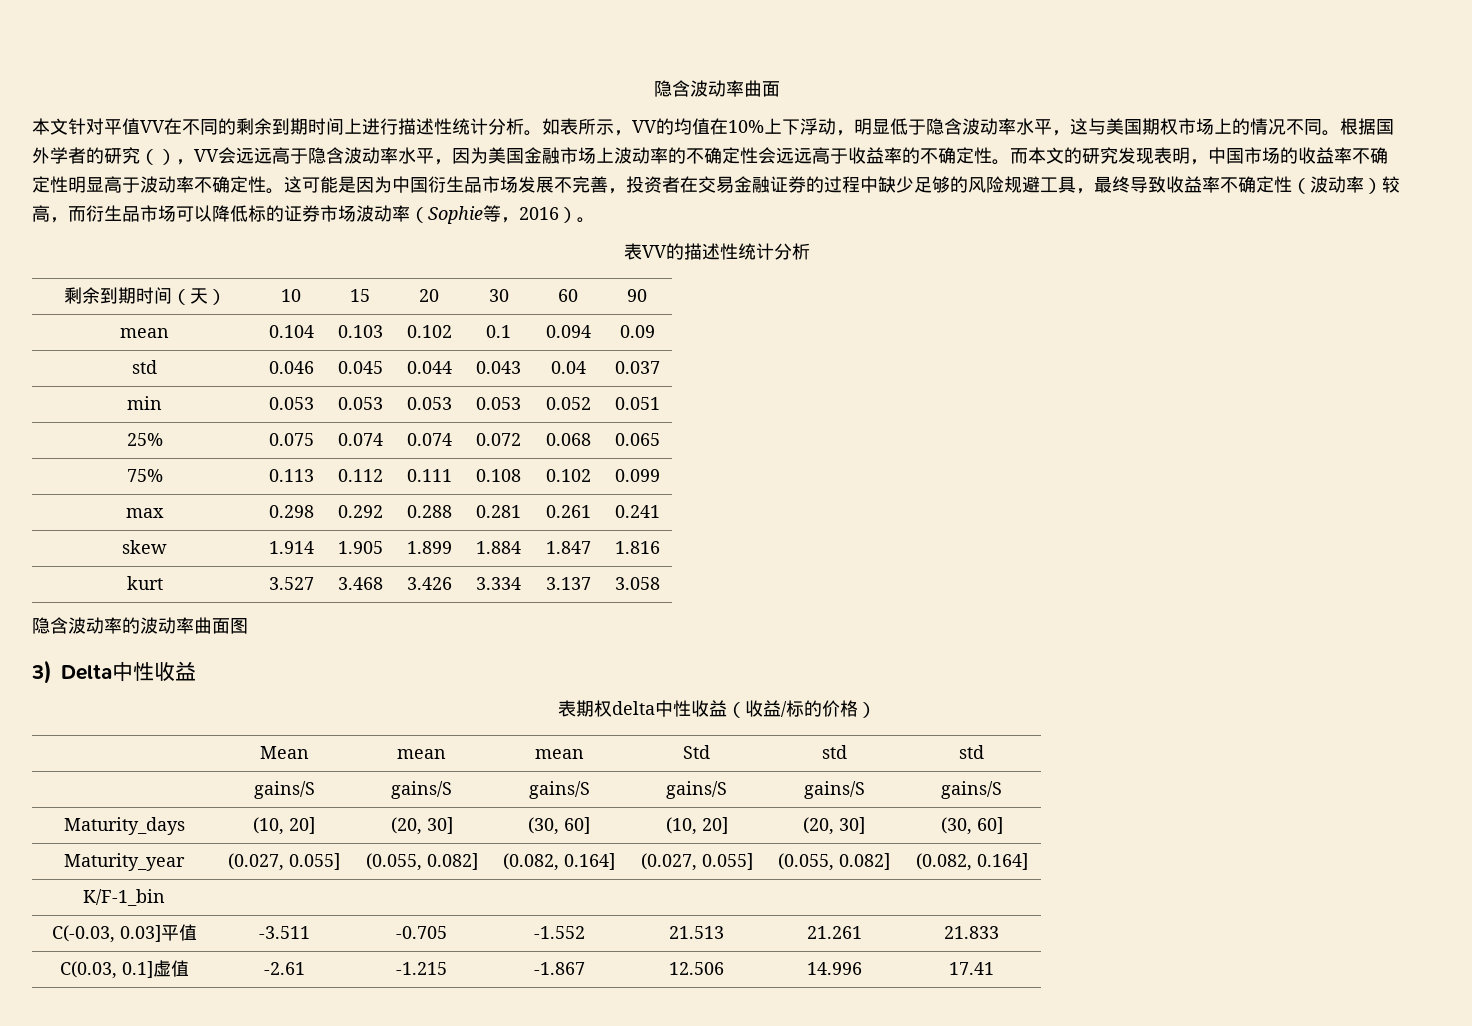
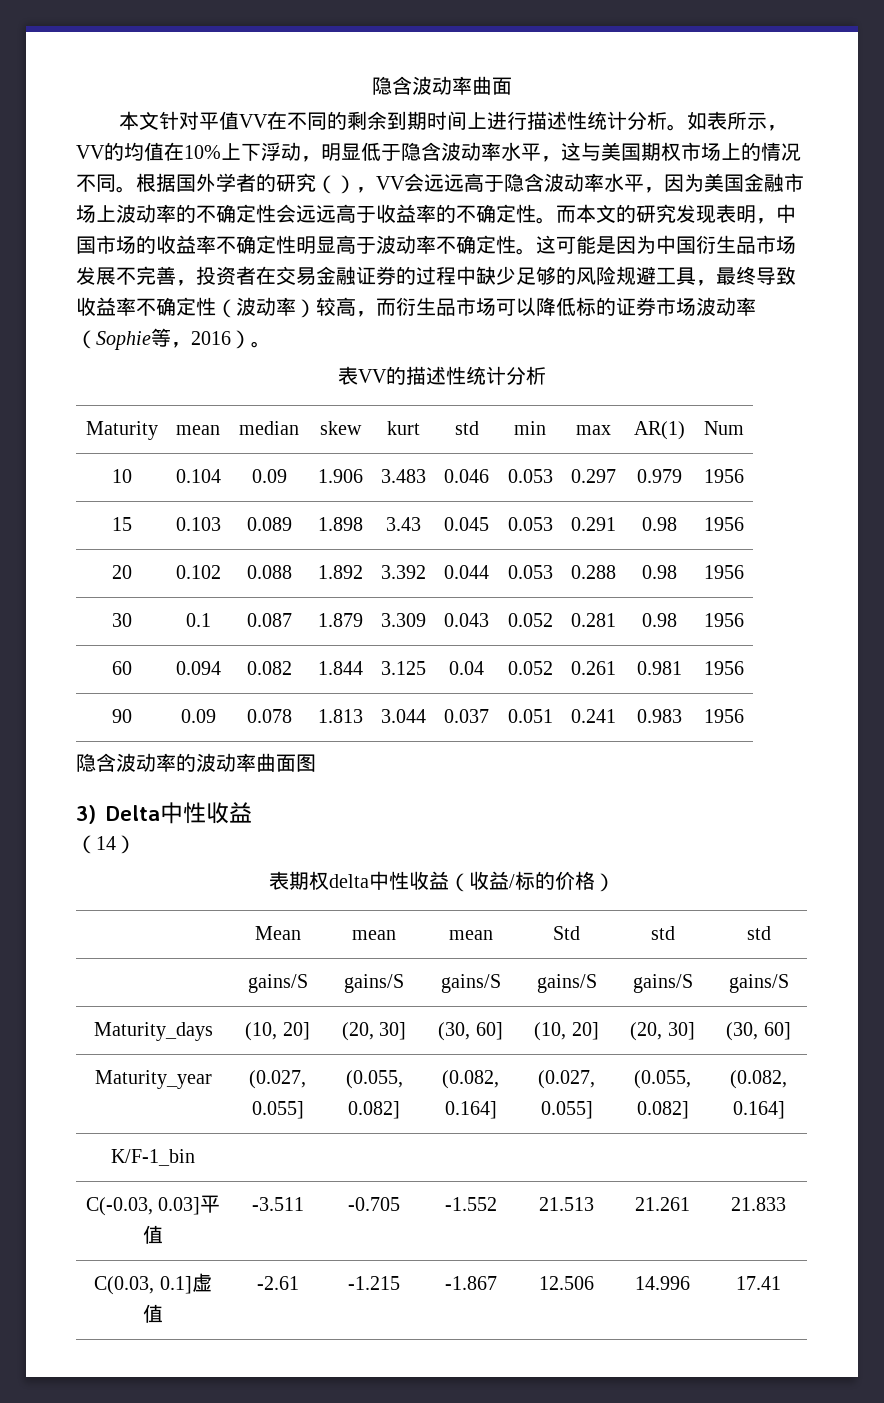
[63,287,226,305] [281,289,301,302] [350,289,370,302] [419,289,439,302] [488,289,509,302] [558,289,578,302] [627,289,647,302] [120,328,169,338] [268,325,314,338] [337,325,383,338] [406,325,452,338] [486,325,511,338] [545,325,591,338] [619,325,655,338] [132,360,157,374] [268,361,314,374] [337,361,383,374] [406,361,452,374] [476,361,521,374] [550,361,586,374] [614,361,660,374] [127,396,162,410] [268,397,314,410] [337,397,383,410] [406,397,452,410] [476,397,521,410] [545,397,591,410] [614,397,660,410] [126,433,163,446] [268,433,314,446] [337,433,383,446] [406,433,452,446] [476,433,521,446] [545,433,591,446] [614,433,660,446] [126,469,163,482] [268,469,314,482] [337,469,383,482] [406,469,452,482] [476,469,521,482] [545,469,591,482] [614,469,660,482] [126,508,164,518] [268,505,314,518] [337,505,383,518] [406,505,452,518] [476,505,521,518] [545,505,591,518] [614,505,660,518] [122,540,167,554] [268,541,314,554] [337,541,383,554] [406,541,452,554] [476,541,521,554] [545,541,591,554] [614,541,660,554] [126,576,163,590] [268,577,314,590] [337,577,383,590] [406,577,452,590] [476,577,521,590] [545,577,591,590] [614,577,660,590] 剩余到期时间（天） | 10 | 15 | 20 | 30 | 60 | 90 // mean | 0.104 | 0.103 | 0.102 | 0.1 | 0.094 | 0.09 // std | 0.046 | 0.045 | 0.044 | 0.043 | 0.04 | 0.037 // min | 0.053 | 0.053 | 0.053 | 0.053 | 0.052 | 0.051 // 25% | 0.075 | 0.074 | 0.074 | 0.072 | 0.068 | 0.065 // 75% | 0.113 | 0.112 | 0.111 | 0.108 | 0.102 | 0.099 // max | 0.298 | 0.292 | 0.288 | 0.281 | 0.261 | 0.241 // skew | 1.914 | 1.905 | 1.899 | 1.884 | 1.847 | 1.816 // kurt | 3.527 | 3.468 | 3.426 | 3.334 | 3.137 | 3.058 -> [85,421,158,440] [176,425,220,435] [239,421,299,435] [319,421,362,435] [386,421,420,435] [454,421,479,435] [514,421,546,435] [575,425,611,435] [634,421,685,440] [703,421,744,435] [111,469,132,483] [175,469,221,483] [251,469,287,483] [317,469,363,483] [380,469,426,483] [444,469,489,483] [507,469,553,483] [570,469,616,483] [637,469,682,483] [703,469,744,483] [111,517,132,531] [175,517,221,531] [246,517,292,531] [317,517,363,531] [385,517,421,531] [444,517,489,531] [507,517,553,531] [570,517,616,531] [642,517,677,531] [703,517,744,531] [111,565,132,579] [175,565,221,579] [246,565,292,579] [317,565,363,579] [380,565,426,579] [444,565,489,579] [507,565,553,579] [570,565,616,579] [642,565,677,579] [703,565,744,579] [111,613,132,627] [185,613,211,627] [246,613,292,627] [317,613,363,627] [380,613,426,627] [444,613,489,627] [507,613,553,627] [570,613,616,627] [642,613,677,627] [703,613,744,627] [111,661,132,675] [175,661,221,675] [246,661,292,675] [317,661,363,675] [380,661,426,675] [449,661,484,675] [507,661,553,675] [570,661,616,675] [637,661,682,675] [703,661,744,675] [111,709,132,723] [180,709,216,723] [246,709,292,723] [317,709,363,723] [380,709,426,723] [444,709,489,723] [507,709,553,723] [570,709,616,723] [637,709,682,723] [703,709,744,723] Maturity | mean | median | skew | kurt | std | min | max | AR(1) | Num // 10 | 0.104 | 0.09 | 1.906 | 3.483 | 0.046 | 0.053 | 0.297 | 0.979 | 1956 // 15 | 0.103 | 0.089 | 1.898 | 3.43 | 0.045 | 0.053 | 0.291 | 0.98 | 1956 // 20 | 0.102 | 0.088 | 1.892 | 3.392 | 0.044 | 0.053 | 0.288 | 0.98 | 1956 // 30 | 0.1 | 0.087 | 1.879 | 3.309 | 0.043 | 0.052 | 0.281 | 0.98 | 1956 // 60 | 0.094 | 0.082 | 1.844 | 3.125 | 0.04 | 0.052 | 0.261 | 0.981 | 1956 // 90 | 0.09 | 0.078 | 1.813 | 3.044 | 0.037 | 0.051 | 0.241 | 0.983 | 1956
(197, 671) none -> [76,835,136,854] // （14）

